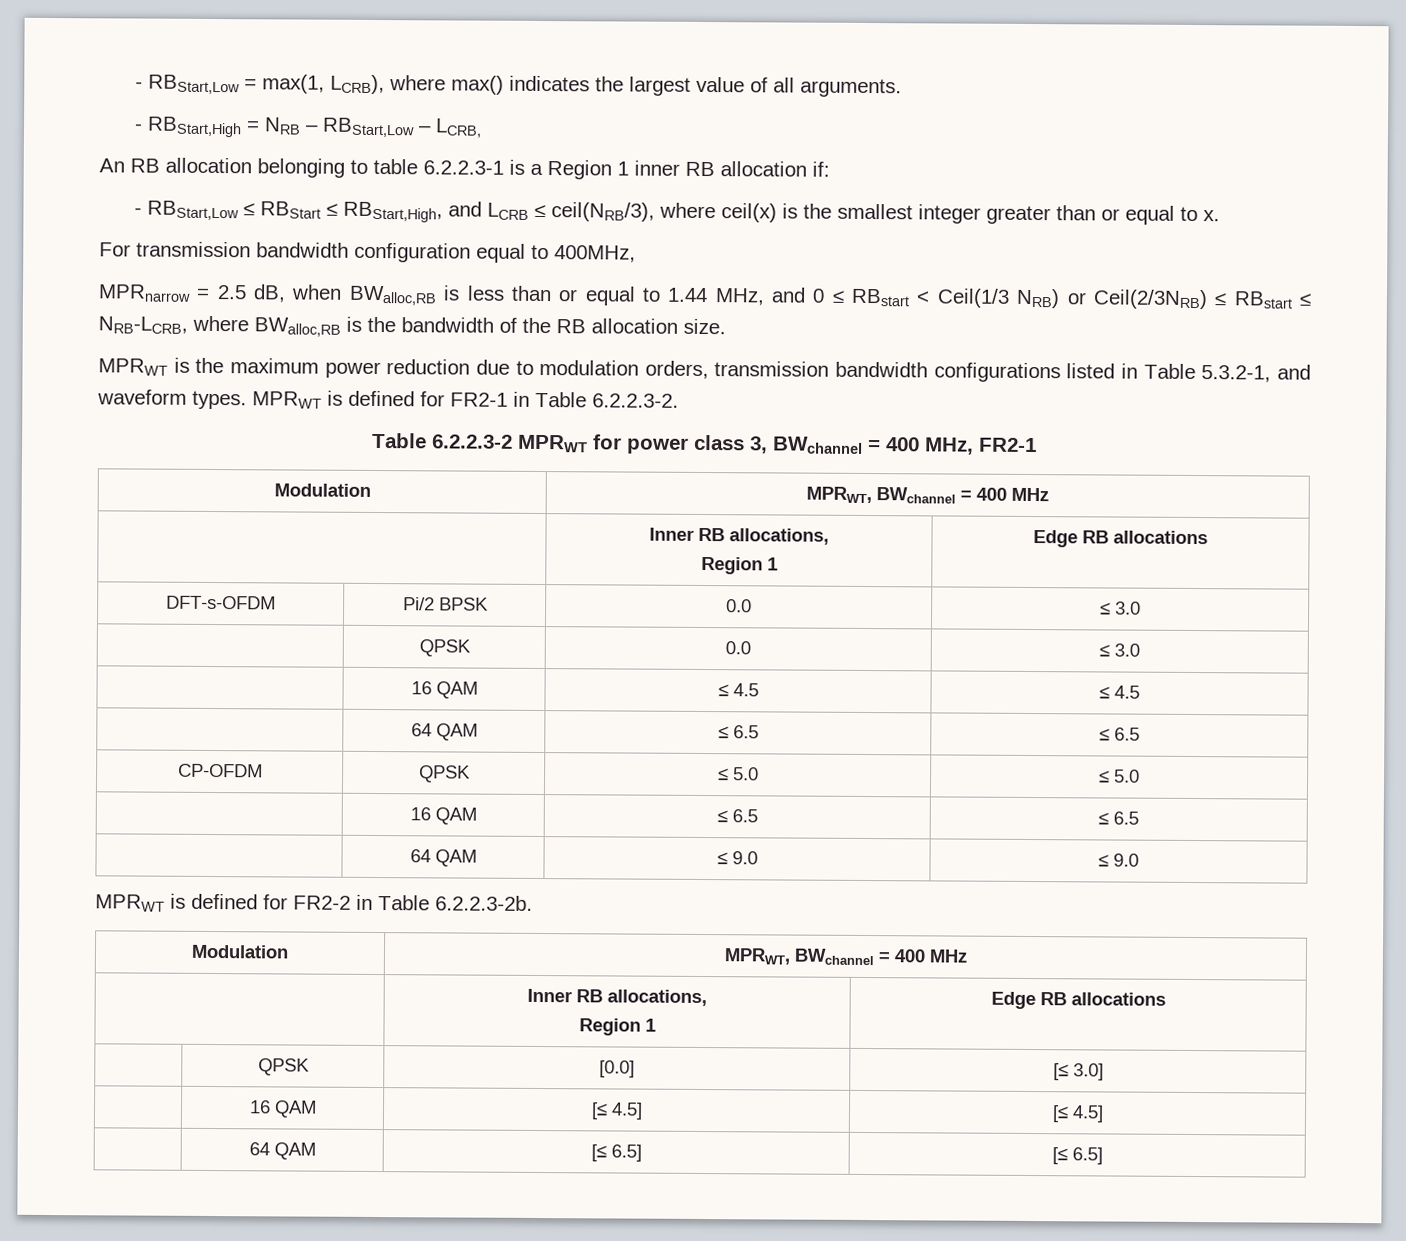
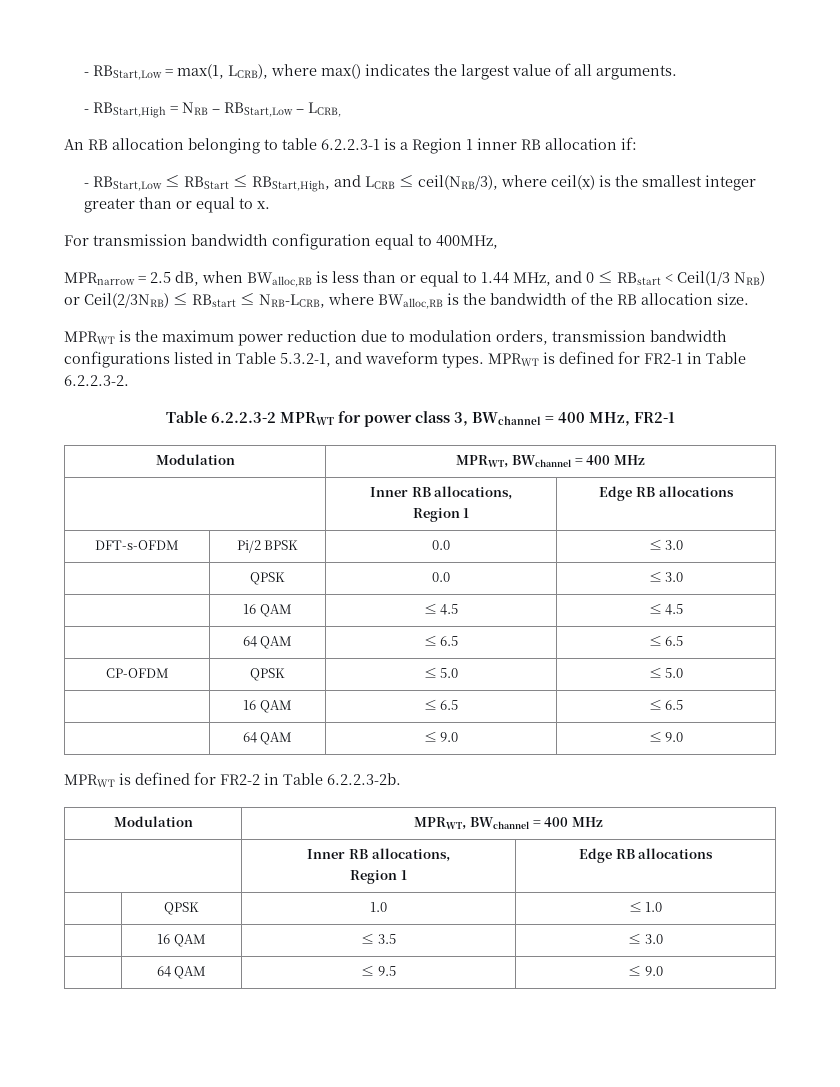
[599,1060,635,1078] [1052,1063,1104,1081] [248,1100,317,1118] [590,1102,643,1120] [1051,1105,1104,1123] [248,1142,316,1160] [590,1144,642,1162] [1051,1147,1103,1165] [0.0] | [≤ 3.0] // | 16 QAM | [≤ 4.5] | [≤ 4.5] // | 64 QAM | [≤ 6.5] | [≤ 6.5] -> [370,902,387,912] [628,901,663,912] [157,934,206,947] [361,933,396,944] [628,933,663,944] [156,966,207,979] [361,965,396,976] [628,965,663,976] 1.0 | ≤ 1.0 // | 16 QAM | ≤ 3.5 | ≤ 3.0 // | 64 QAM | ≤ 9.5 | ≤ 9.0

